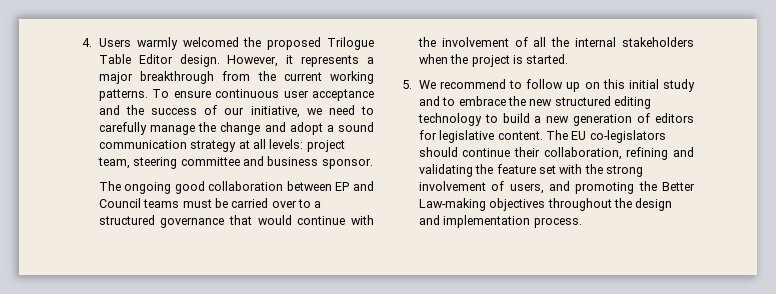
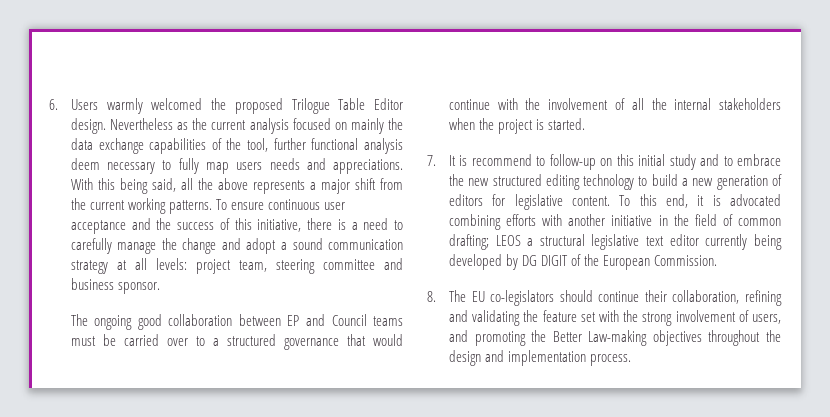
[82,38,92,47] 4. -> [49,99,58,110] 6.
[227,55,294,67] However, it -> [110,118,403,134] [70,138,403,154] [70,158,403,174] [70,178,248,194] Nevertheless as the current analysis focused on mainly the data exchange capabilities of the tool, further functional analysis deem necessary to fully map users needs and appreciations. With this being said, all the above
[140,71,215,84] breakthrough -> [354,178,376,190] shift
[224,106,322,118] our initiative, we -> [234,218,358,232] this initiative, there is a
[402,79,581,92] 5. We recommend to follow up -> [427,154,596,170] 7. It is recommend to follow-up
(543, 135) none -> [619,194,781,208] [448,214,781,230] [448,234,782,250] [448,254,718,270] [427,291,436,302] To this end, it is advocated combining efforts with another initiative in the field of common drafting; LEOS a structural legislative text editor currently being developed by DG DIGIT of the European Commission. // 8.

